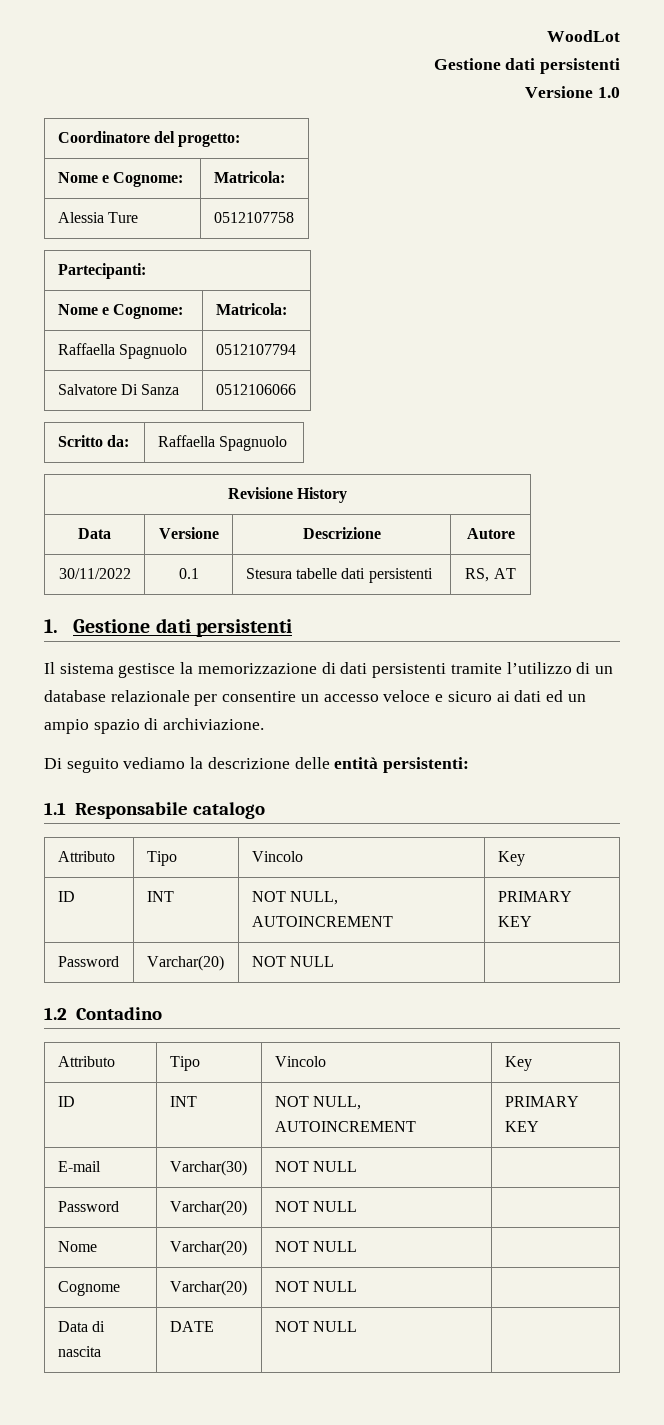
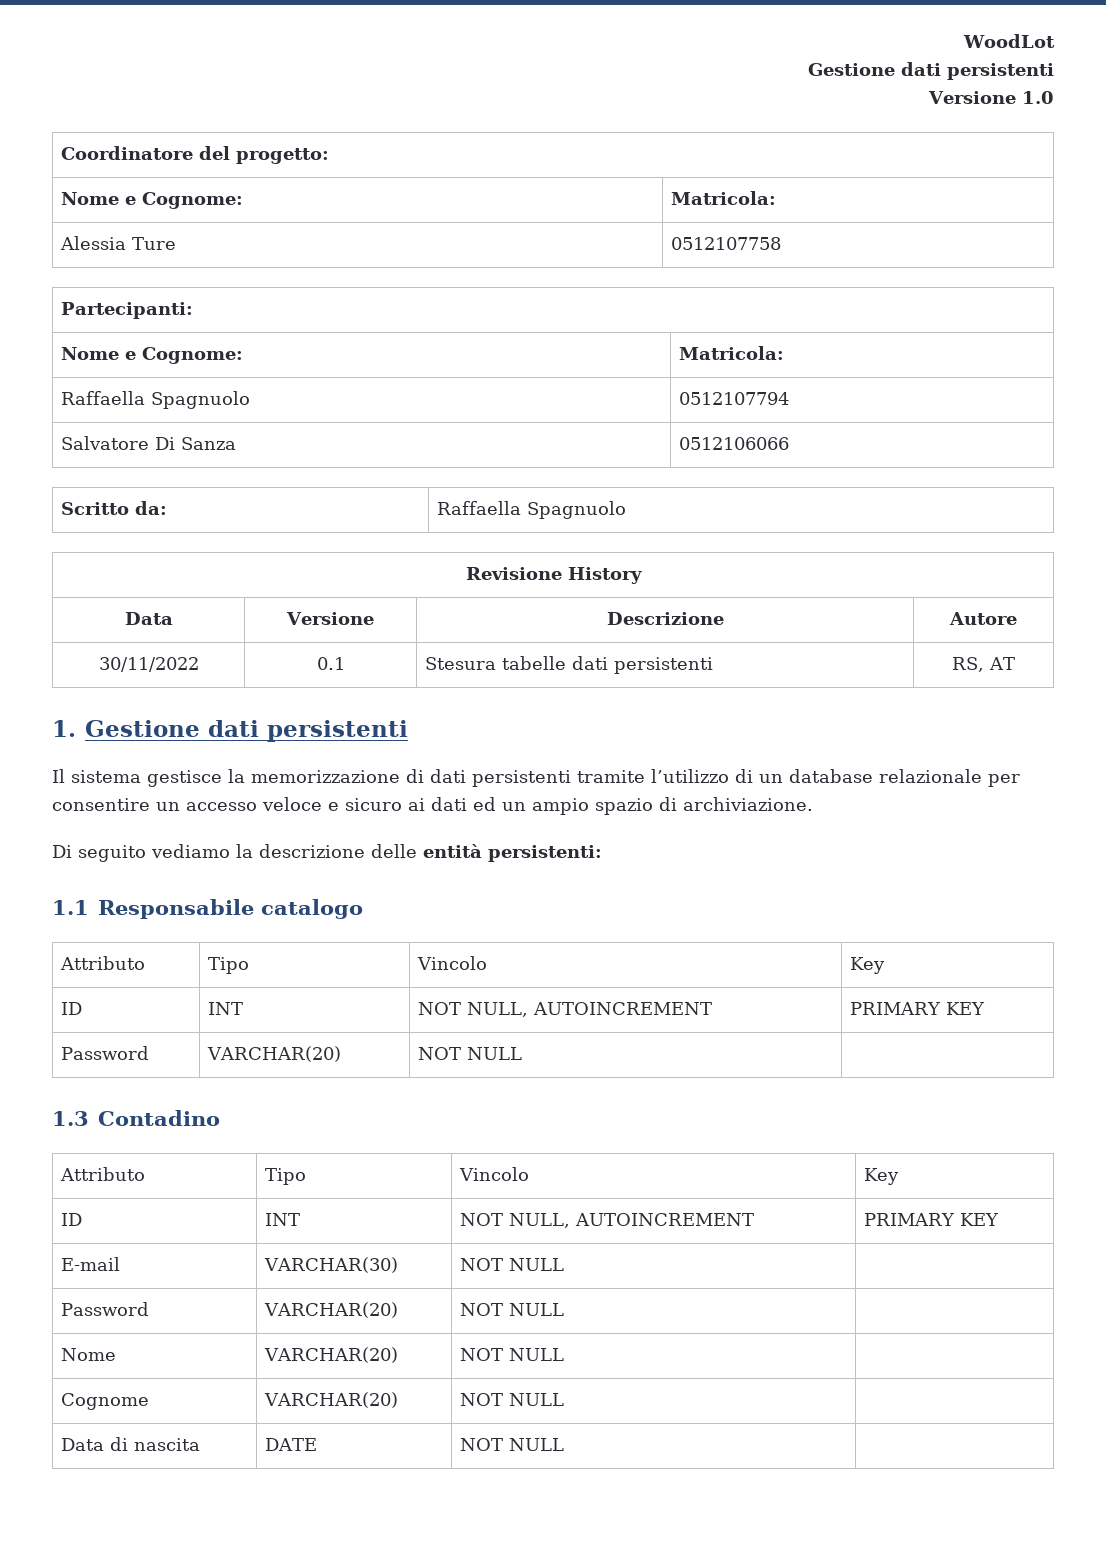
[146,955,224,971] [251,956,334,967] [44,1007,67,1020] Varchar(20) | NOT NULL | // 1.2 -> [207,1046,342,1062] [418,1047,523,1060] [52,1111,89,1126] VARCHAR(20) | NOT NULL | // 1.3
[169,1160,247,1176] Varchar(30) -> [264,1257,399,1273] VARCHAR(30)
[169,1200,247,1216] Varchar(20) -> [264,1302,399,1318] VARCHAR(20)
[169,1240,247,1256] Varchar(20) -> [264,1347,399,1363] VARCHAR(20)
[169,1280,247,1296] Varchar(20) -> [264,1392,399,1408] VARCHAR(20)

